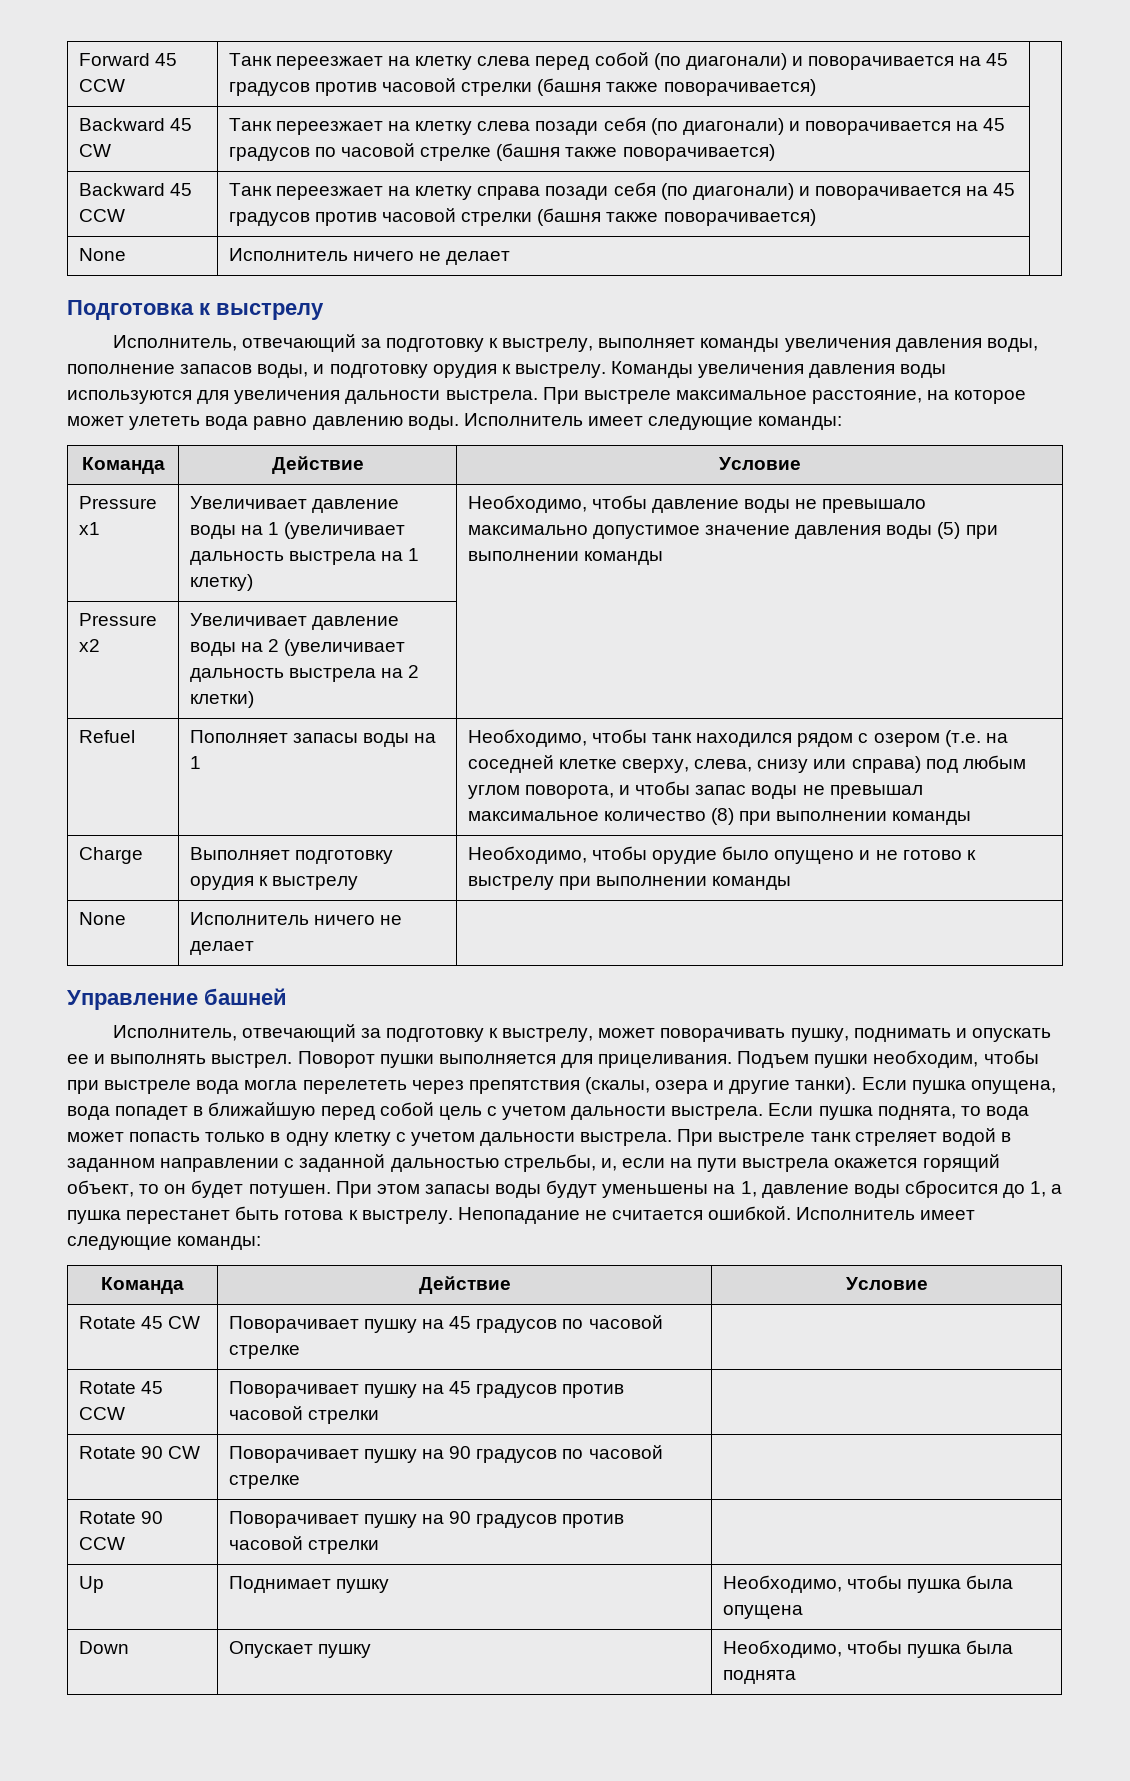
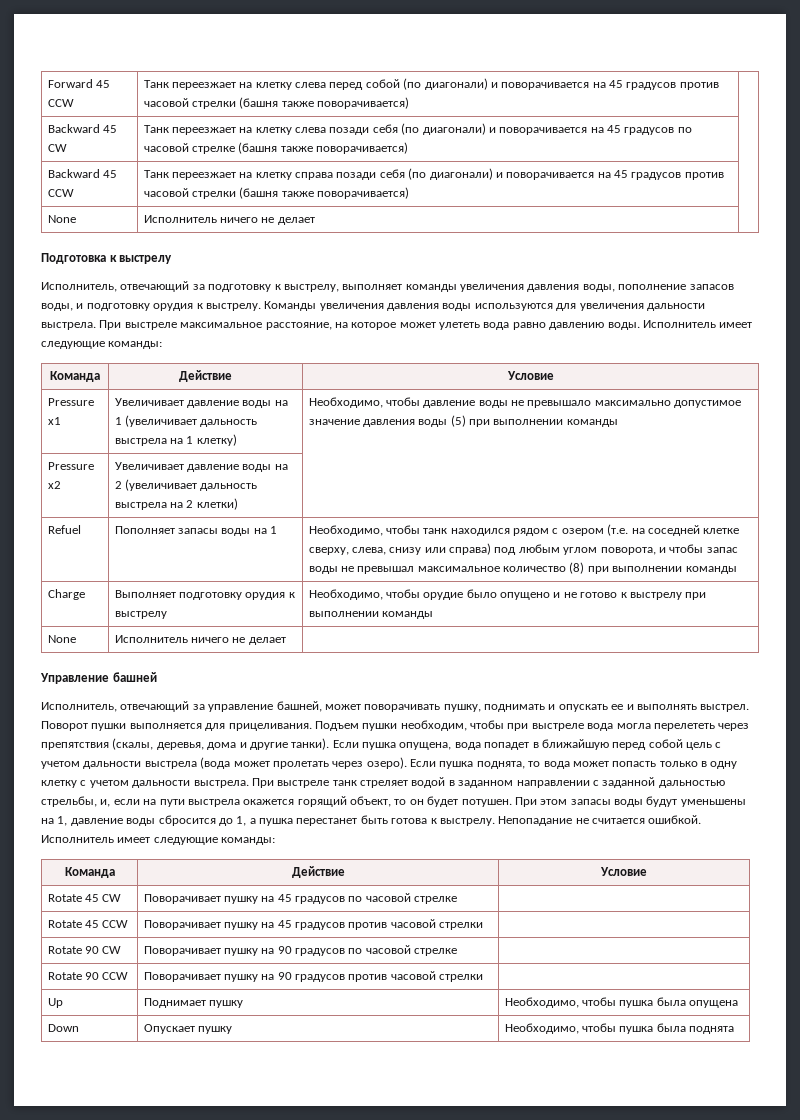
[385,1028,594,1042] подготовку к выстрелу, -> [208,701,322,712] управление башней,
[655,1080,709,1094] озера -> [156,742,237,750] деревья, дома
[671,1106,764,1120] выстрела. -> [144,757,407,769] выстрела (вода может пролетать через озеро).

